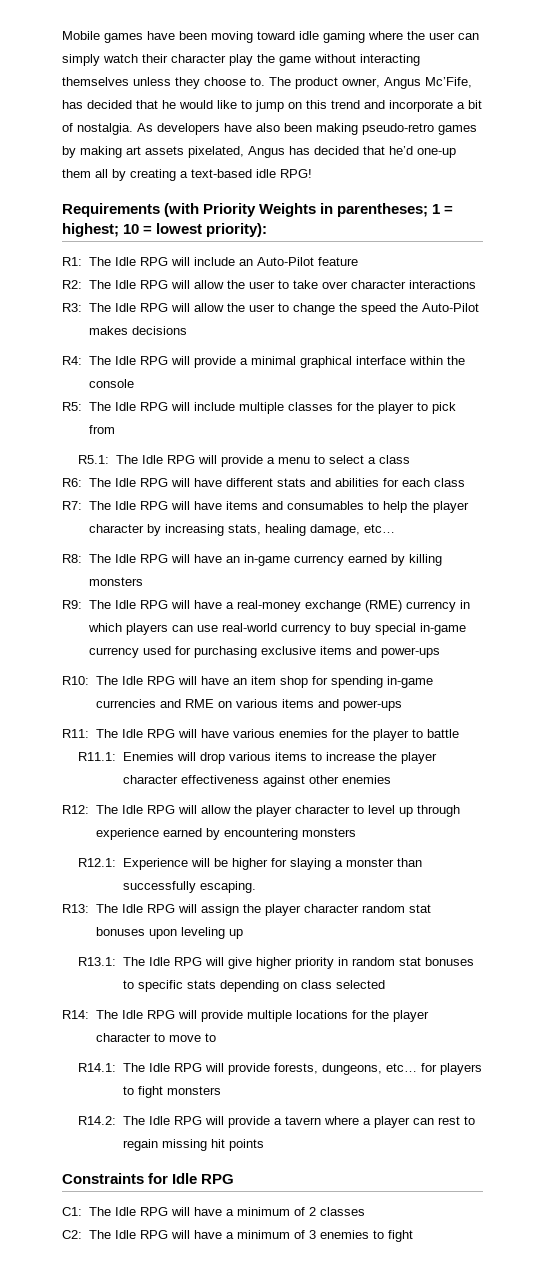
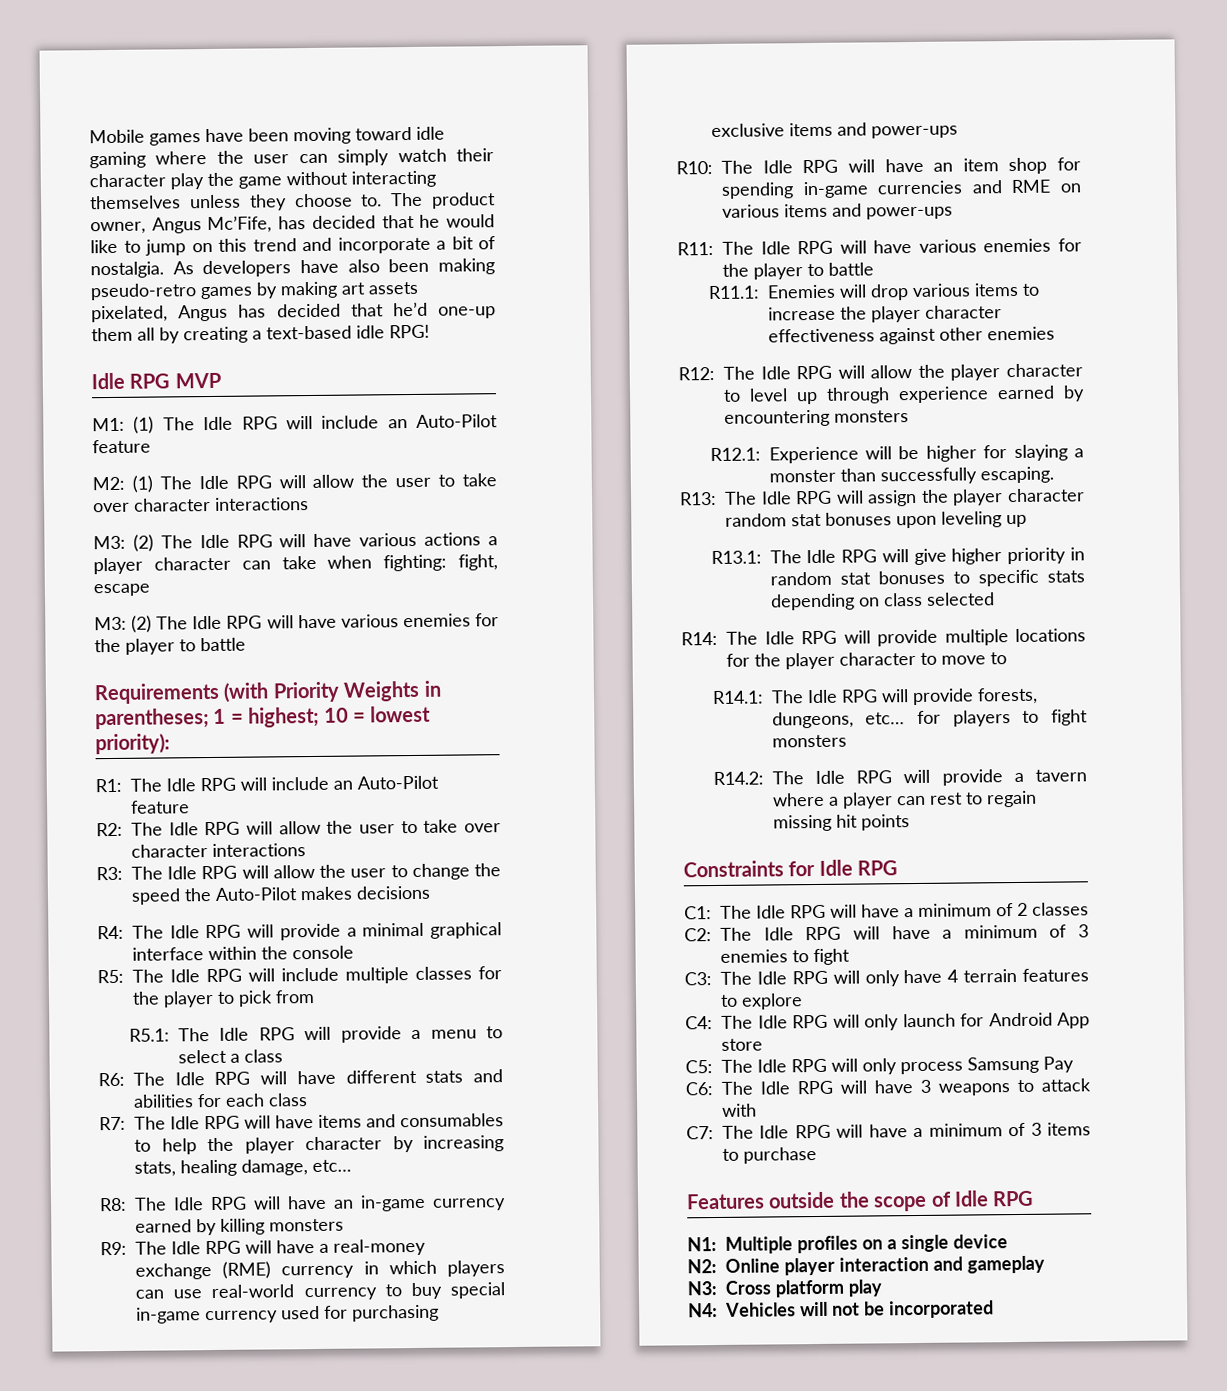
(312, 173) none -> [91,372,221,390] [92,414,498,434] [92,439,151,454] [92,473,497,493] [93,497,309,513] [93,532,499,552] [93,554,498,575] [93,583,150,597] [94,613,499,633] [94,637,246,655] // Idle RPG MVP // M1: (1) The Idle RPG will include an Auto-Pilot feature // M2: (1) The Idle RPG will allow the user to take over character interactions // M3: (2) The Idle RPG will have various actions a player character can take when fighting: fight, escape // M3: (2) The Idle RPG will have various enemies for the player to battle
(413, 1236) none -> [684,968,1089,987] [720,993,803,1010] [685,1012,1090,1031] [721,1038,763,1051] [685,1056,1074,1075] [685,1078,1091,1096] [722,1103,757,1117] [686,1122,1091,1140] [722,1147,817,1164] [686,1190,1035,1212] [687,1234,1008,1254] [687,1255,1045,1276] [687,1279,882,1298] [688,1300,994,1319] // C3: The Idle RPG will only have 4 terrain features to explore // C4: The Idle RPG will only launch for Android App store // C5: The Idle RPG will only process Samsung Pay // C6: The Idle RPG will have 3 weapons to attack with // C7: The Idle RPG will have a minimum of 3 items to purchase // Features outside the scope of Idle RPG // N1: Multiple profiles on a single device // N2: Online player interaction and gameplay // N3: Cross platform play // N4: Vehicles will not be incorporated

